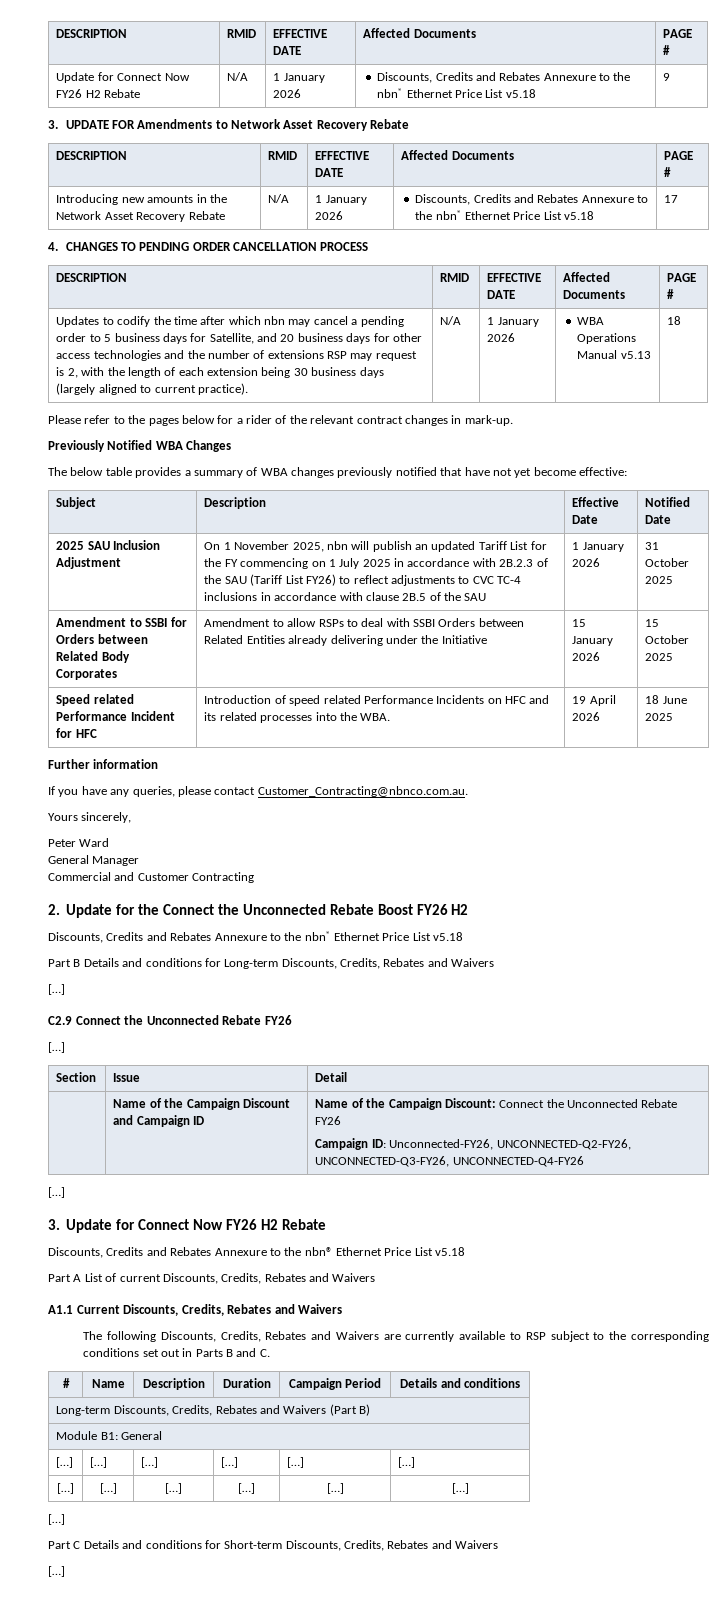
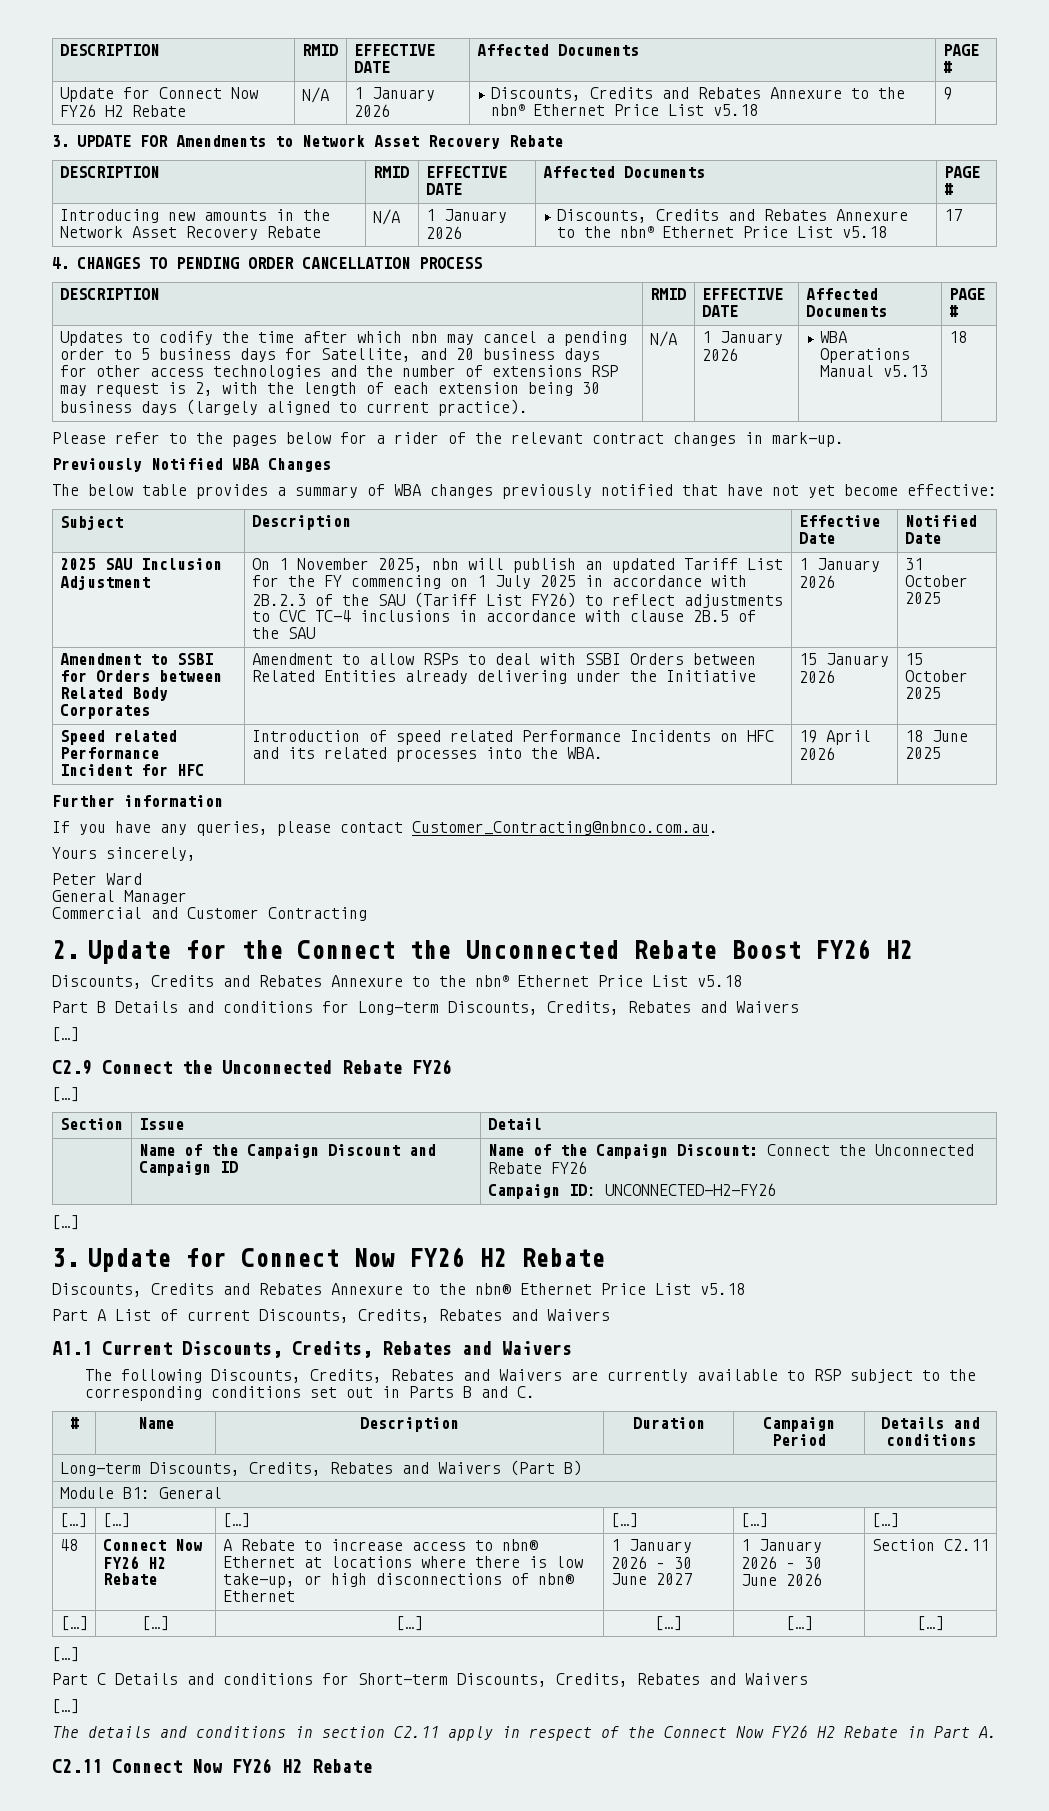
[389,1139,631,1150] [315,1156,584,1167] Unconnected-FY26, UNCONNECTED-Q2-FY26, UNCONNECTED-Q3-FY26, UNCONNECTED-Q4-FY26 -> [604,1183,776,1196] UNCONNECTED-H2-FY26
(416, 1462) none -> [59,1539,78,1551] [102,1539,202,1551] [102,1556,166,1569] [102,1573,157,1585] [222,1539,538,1551] [222,1556,583,1568] [222,1573,574,1588] [222,1590,295,1602] [610,1539,692,1553] [610,1556,692,1569] [610,1573,692,1585] [740,1539,822,1553] [740,1556,822,1569] [740,1573,822,1586] [871,1539,989,1551] // 48 | Connect Now FY26 H2 Rebate | A Rebate to increase access to nbn® Ethernet at locations where there is low take-up, or high disconnections of nbn® Ethernet | 1 January 2026 – 30 June 2027 | 1 January 2026 – 30 June 2026 | Section C2.11
(65, 1571) none -> [52,1725,997,1741] [52,1758,372,1773] // The details and conditions in section C2.11 apply in respect of the Connect Now FY26 H2 Rebate in Part A. // C2.11 Connect Now FY26 H2 Rebate

